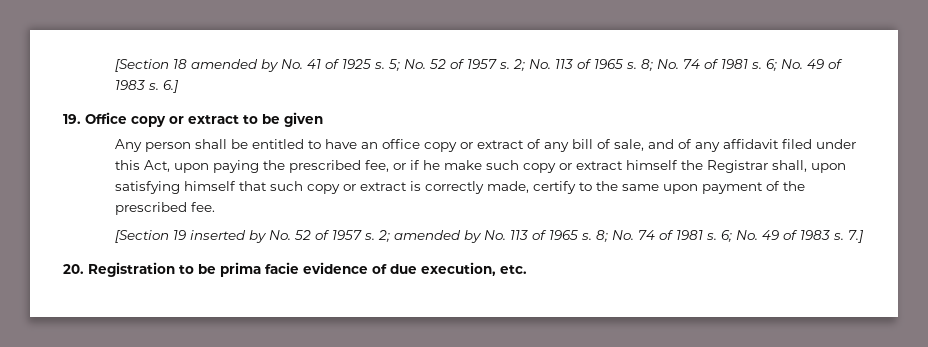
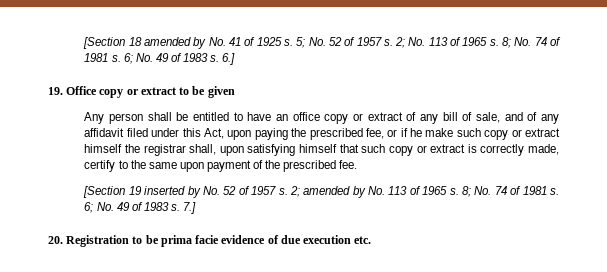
[706,160,768,173] Registrar -> [143,144,186,156] registrar
[421,262,496,276] execution, -> [303,235,352,244] execution

